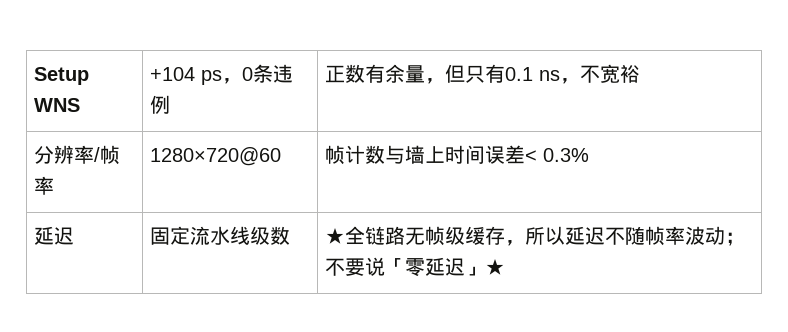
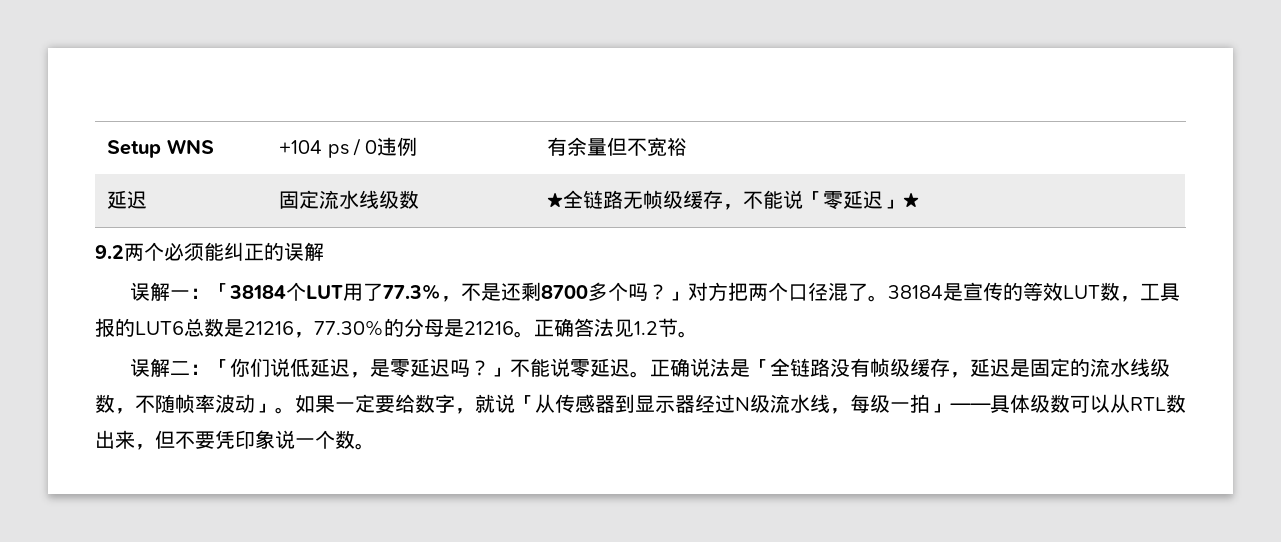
[222,64,274,84] ，0条 -> [352,138,378,156] / 0
[325,64,641,84] [34,145,121,165] [34,176,55,195] [150,147,282,166] [325,145,590,165] 正数有余量，但只有0.1 ns，不宽裕 // 分辨率/帧率 | 1280×720@60 | 帧计数与墙上时间误差< 0.3% -> [547,137,688,156] 有余量但不宽裕
[525,226,746,246] [325,257,506,277] 所以延迟不随帧率波动；不要说「零延迟」★ -> [743,190,920,210] [95,242,324,261] [130,282,1181,302] [95,318,698,338] [130,358,1171,378] [95,394,1186,414] [95,430,375,450] 不能说「零延迟」★ // 9.2两个必须能纠正的误解 // 误解一：「38184个LUT用了77.3%，不是还剩8700多个吗？」对方把两个口径混了。38184是宣传的等效LUT数，工具报的LUT6总数是21216，77.30%的分母是21216。正确答法见1.2节。 // 误解二：「你们说低延迟，是零延迟吗？」不能说零延迟。正确说法是「全链路没有帧级缓存，延迟是固定的流水线级数，不随帧率波动」。如果一定要给数字，就说「从传感器到显示器经过N级流水线，每级一拍」——具体级数可以从RTL数出来，但不要凭印象说一个数。

